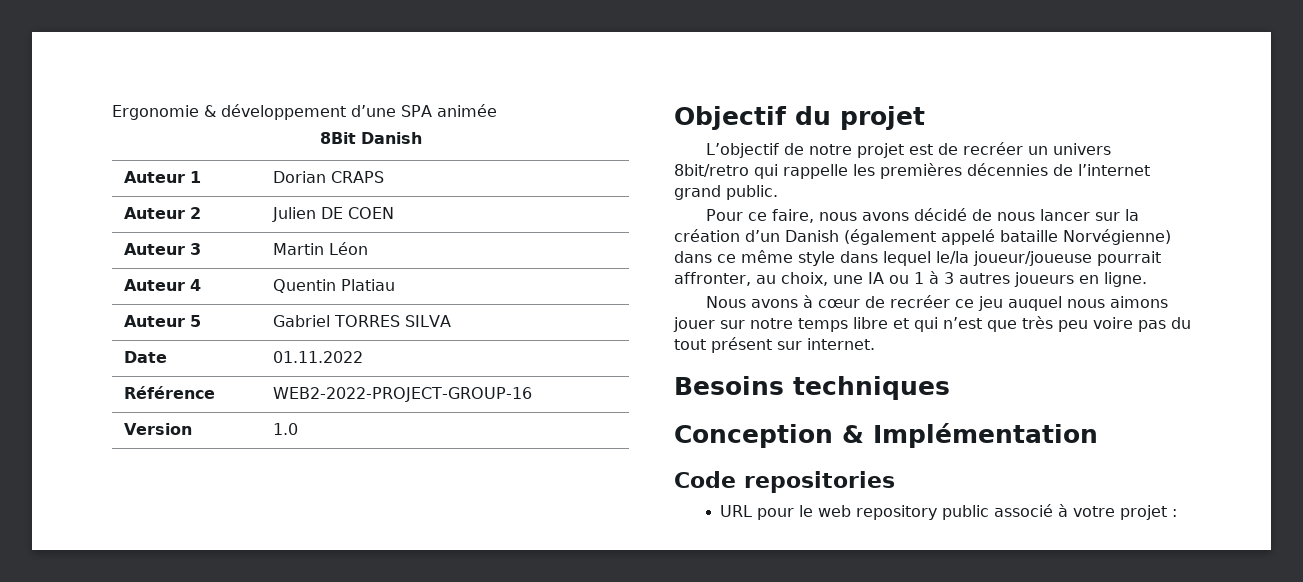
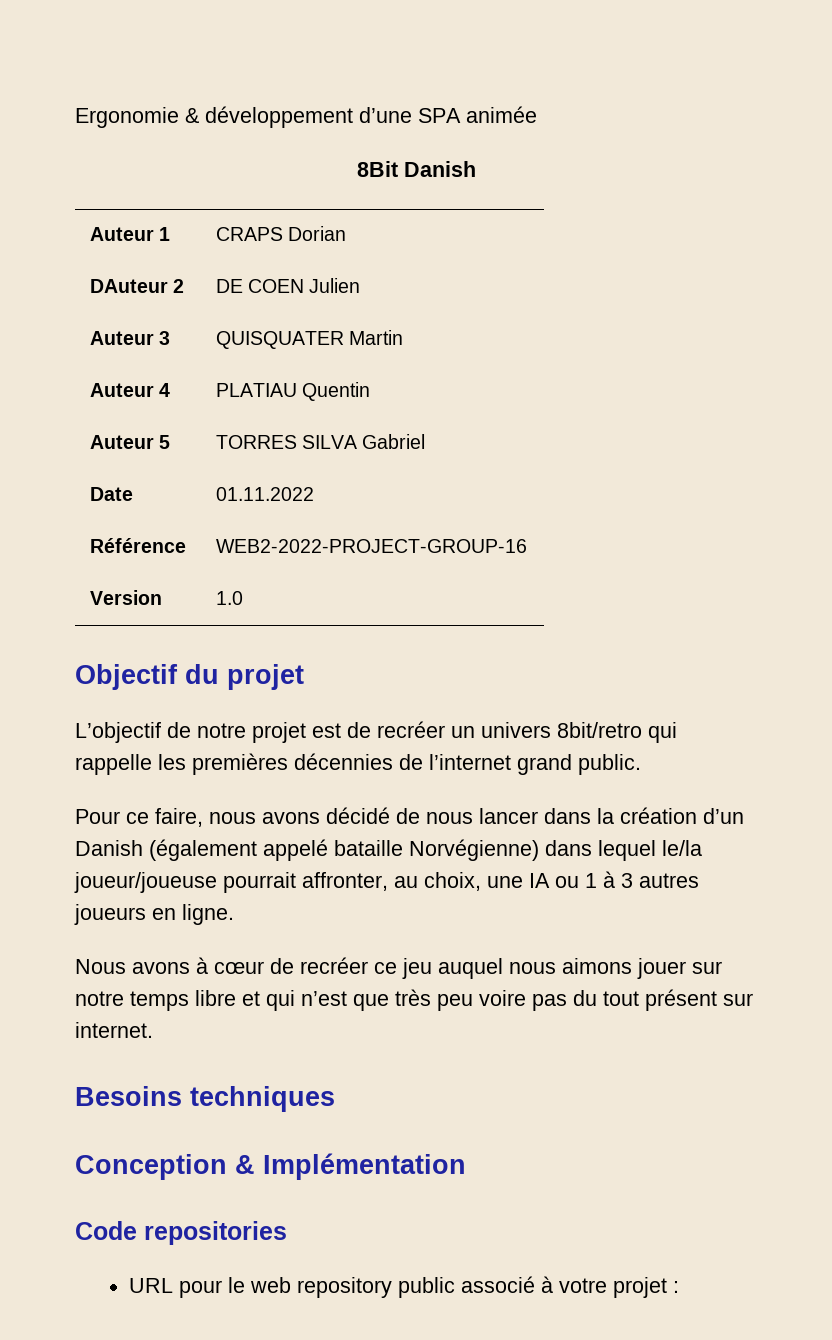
(202, 177) none -> [215,227,283,241] CRAPS
[331,171,385,183] [124,207,186,219] CRAPS // Auteur -> [89,279,168,293] // DAuteur
[272,207,317,222] Julien -> (185, 286) none
(395, 213) none -> [309,278,361,293] Julien
(202, 249) none -> [215,331,344,349] QUISQUATER
[329,242,369,255] Léon -> (404, 337) none
(202, 285) none -> [215,383,297,397] PLATIAU
[341,279,396,291] Platiau -> (371, 391) none
[273,315,331,327] Gabriel -> (171, 442) none
(452, 321) none -> [362,434,426,449] Gabriel
[1095,212,1121,221] sur -> [544,808,591,824] dans
[717,250,878,266] ce même style dans -> (592, 848) none

